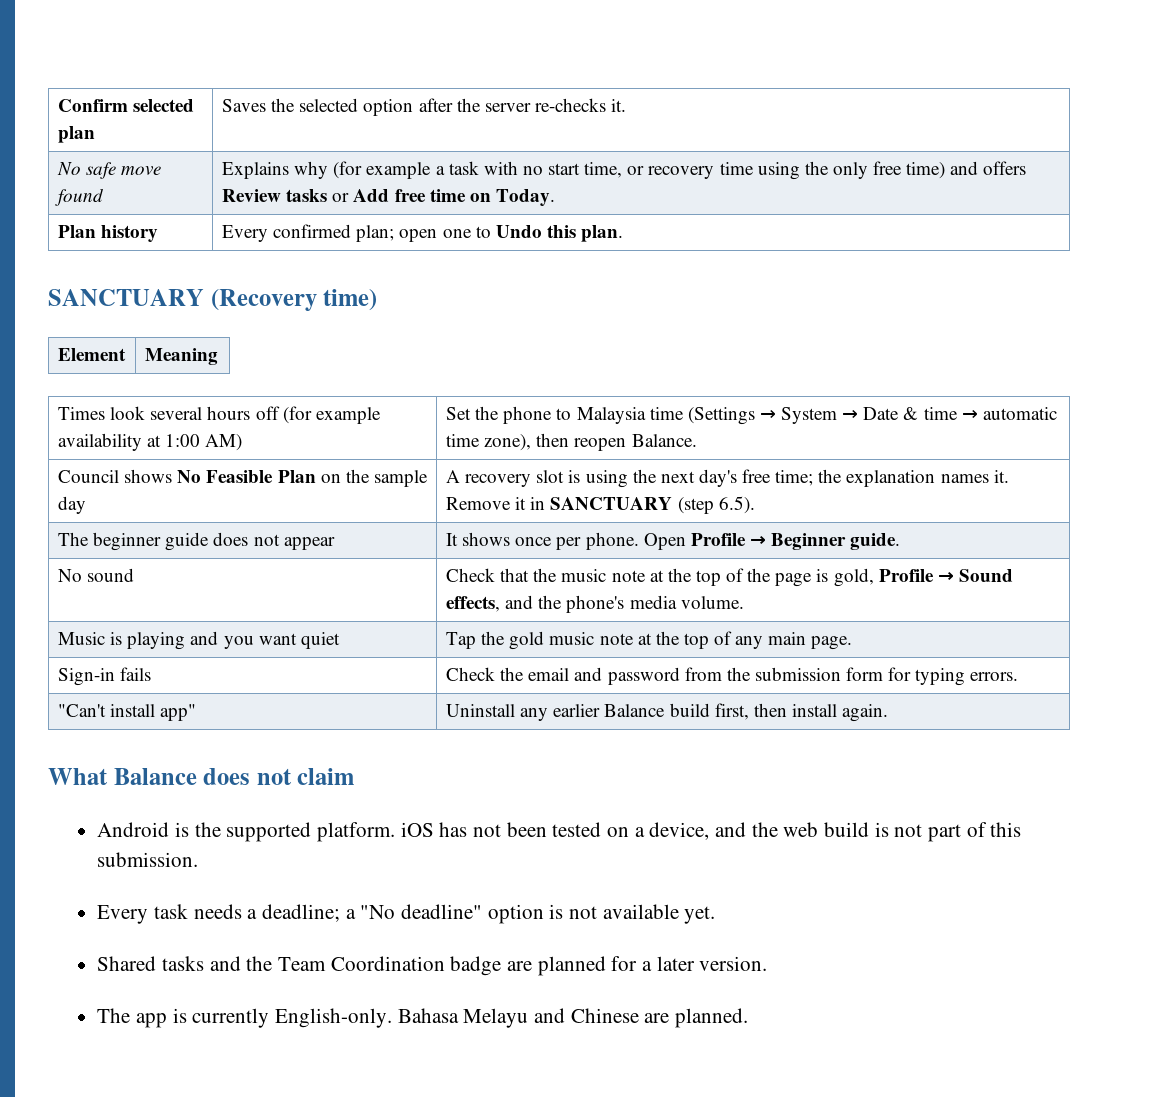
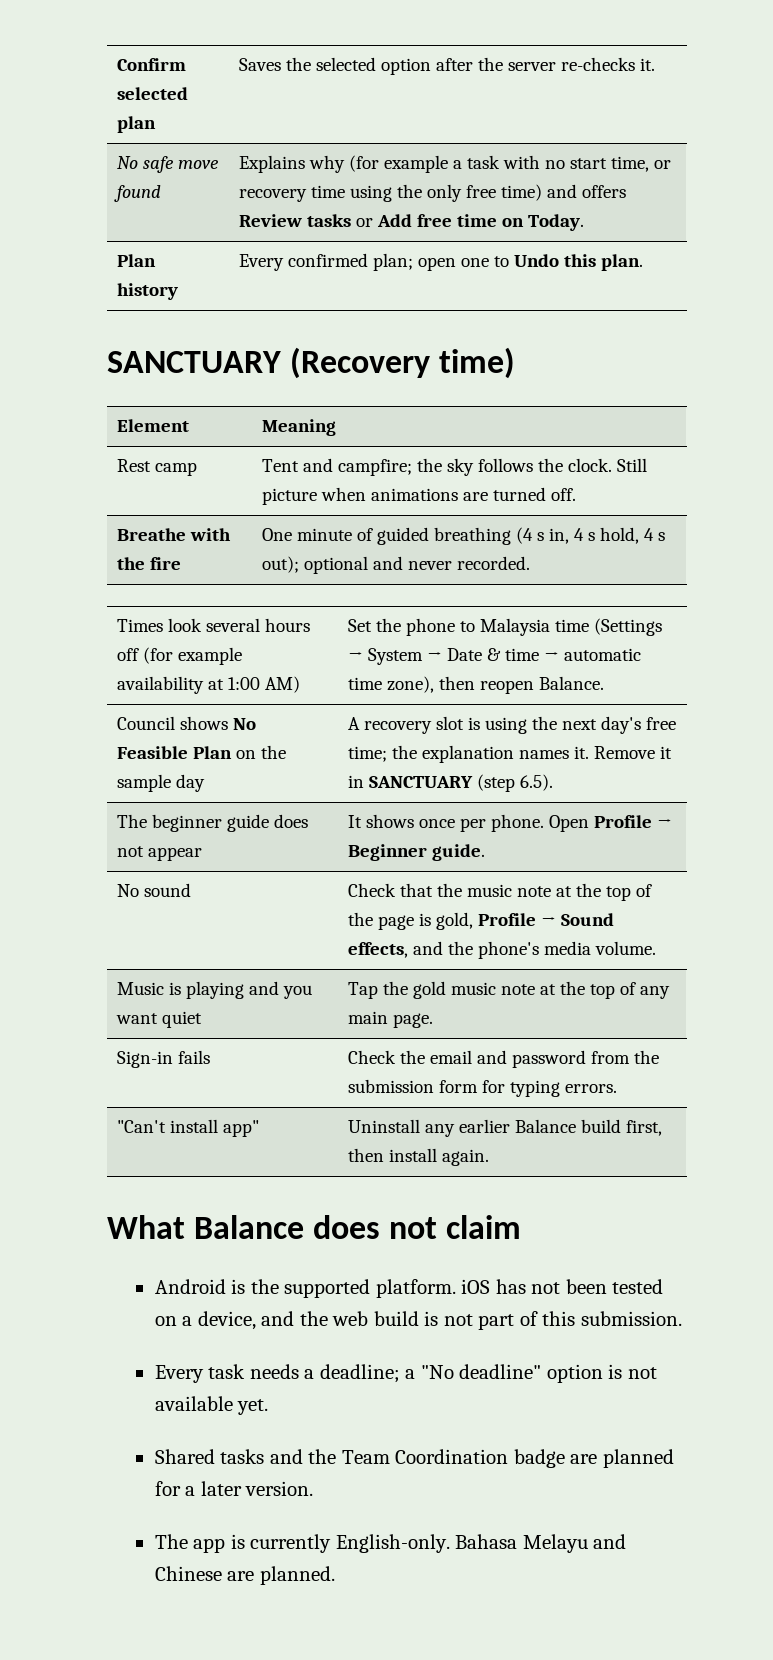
(218, 356) none -> [116,459,197,476] [261,458,647,476] [261,487,576,505] [116,528,231,541] [116,557,181,570] [261,527,665,545] [261,556,530,574] // Rest camp | Tent and campfire; the sky follows the clock. Still picture when animations are turned off. // Breathe with the fire | One minute of guided breathing (4 s in, 4 s hold, 4 s out); optional and never recorded.

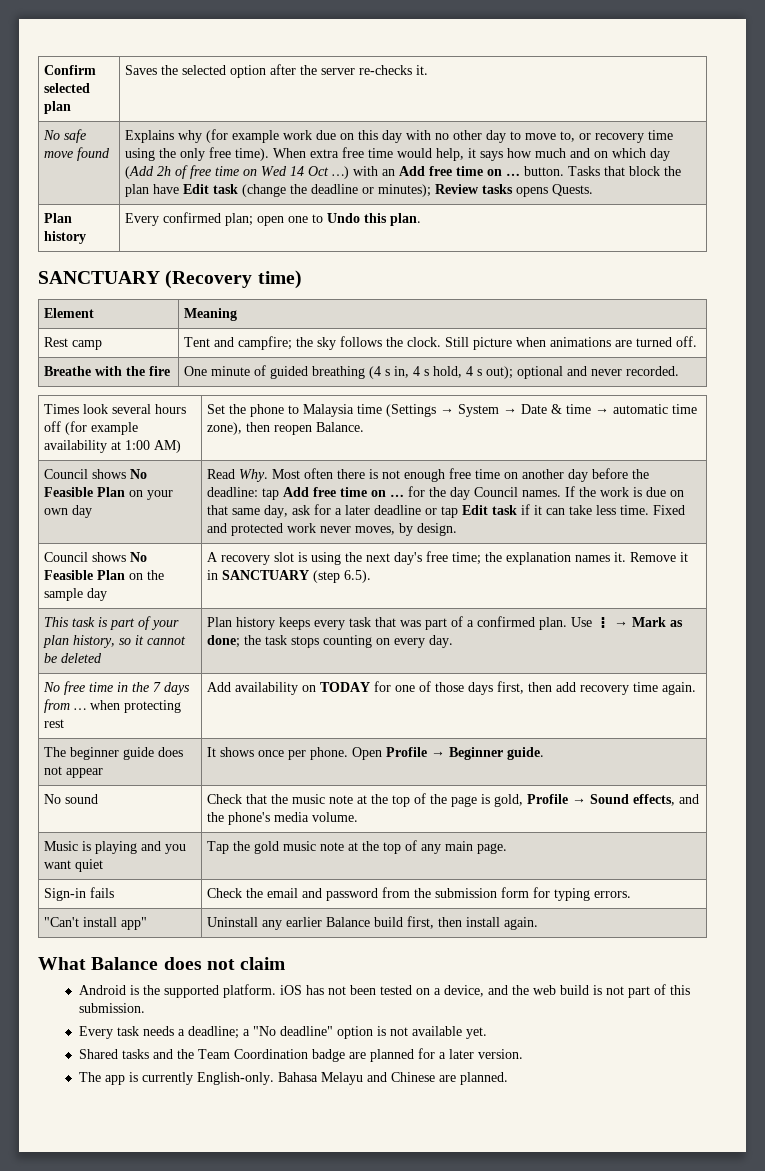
[452,155,649,172] a task with no start time, -> [283,130,576,143] work due on this day with no other day to move to,
[500,184,626,201] [238,214,584,231] time) and offers Review tasks or Add free time on Today. -> [235,147,671,161] [125,165,682,179] [125,184,594,197] time). When extra free time would help, it says how much and on which day (Add 2h of free time on Wed 14 Oct …) with an Add free time on … button. Tasks that block the plan have Edit task (change the deadline or minutes); Review tasks opens Quests.
(604, 683) none -> [44,469,148,479] [44,487,174,500] [44,505,93,518] [207,468,650,482] [207,486,685,500] [207,504,686,518] [207,523,458,536] // Council shows No Feasible Plan on your own day | Read Why. Most often there is not enough free time on another day before the deadline: tap Add free time on … for the day Council names. If the work is due on that same day, ask for a later deadline or tap Edit task if it can take less time. Fixed and protected work never moves, by design.
(553, 782) none -> [44,616,180,630] [43,635,187,648] [44,653,103,663] [207,616,684,630] [207,635,454,648] [43,681,191,695] [44,699,182,713] [44,719,65,728] [207,681,697,695] // This task is part of your plan history, so it cannot be deleted | Plan history keeps every task that was part of a confirmed plan. Use ⋮ → Mark as done; the task stops counting on every day. // No free time in the 7 days from … when protecting rest | Add availability on TODAY for one of those days first, then add recovery time again.

